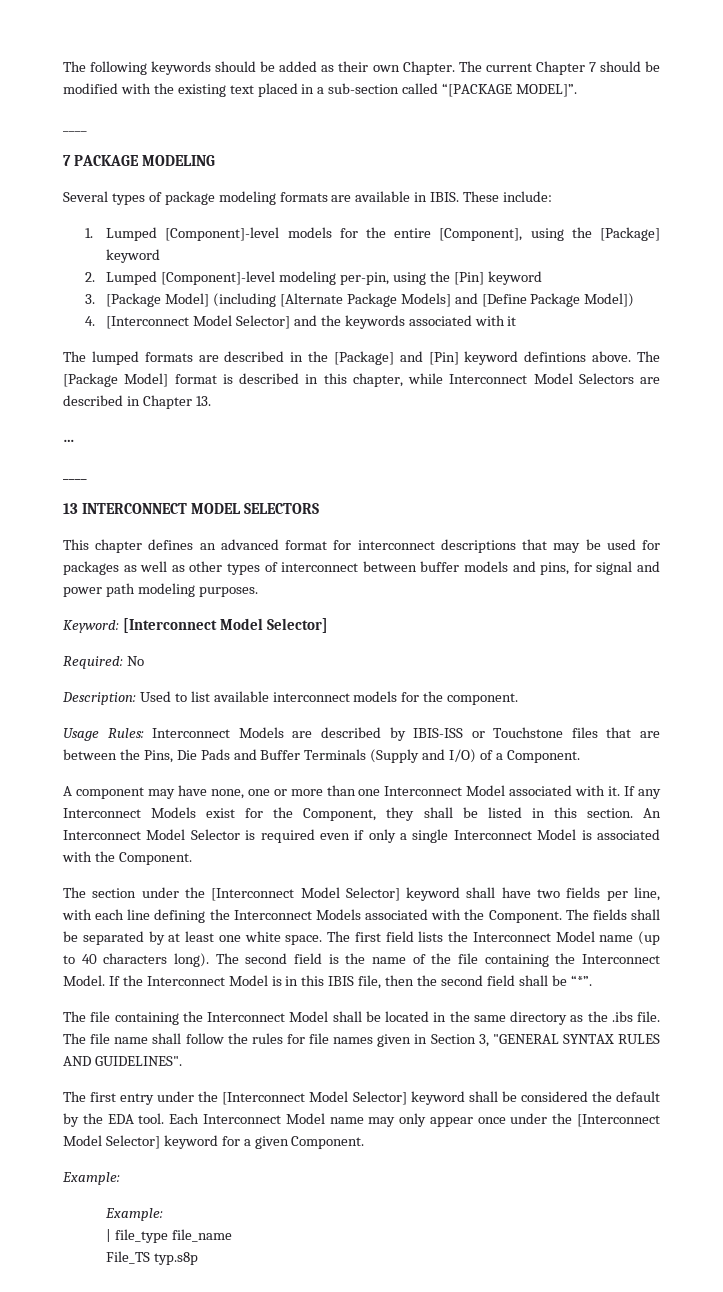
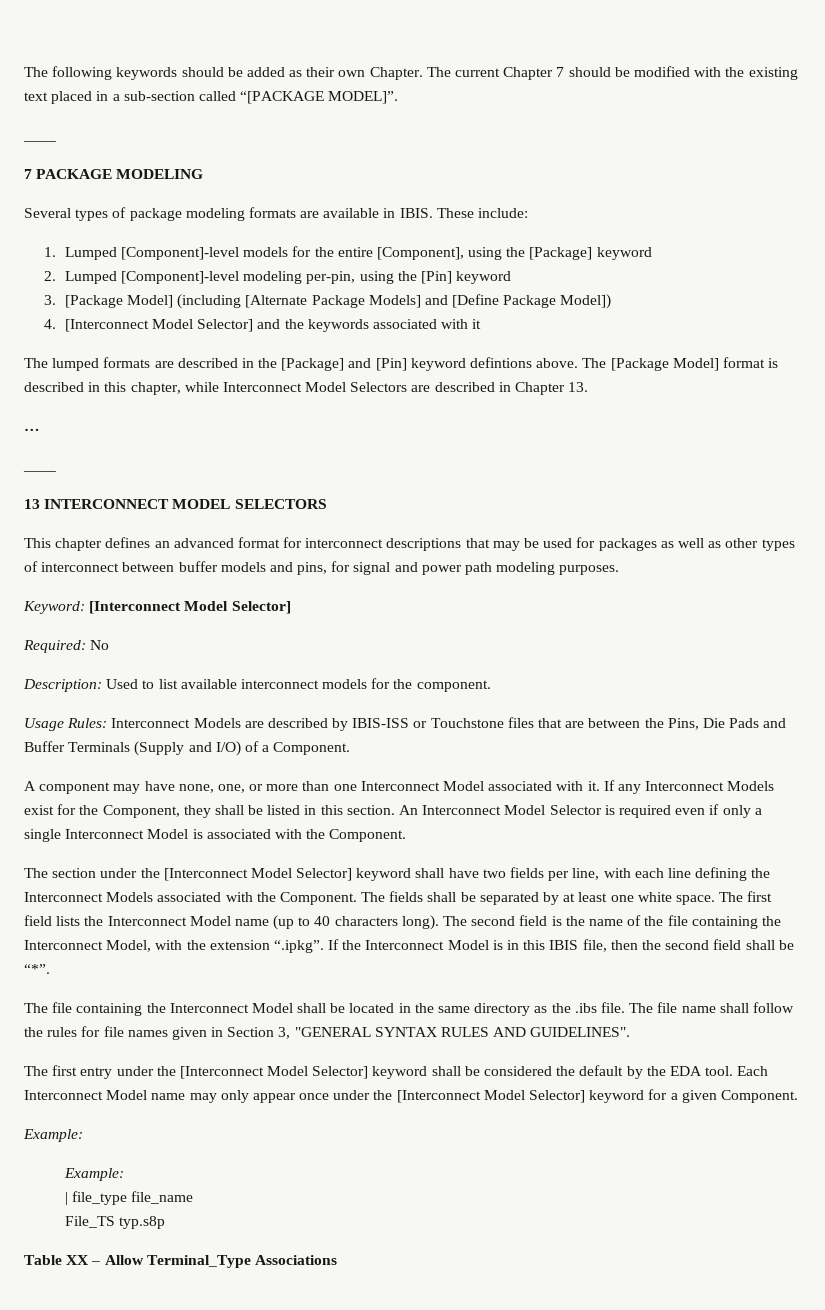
[247,789,270,796] one -> [217,784,245,793] one,
[63,975,105,986] Model. -> [106,940,324,953] Model, with the extension “.ipkg”.
(199, 1258) none -> [24,1255,337,1268] // Table XX – Allow Terminal_Type Associations

